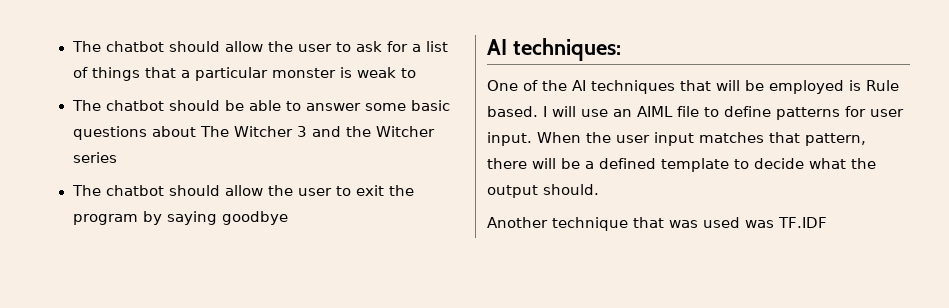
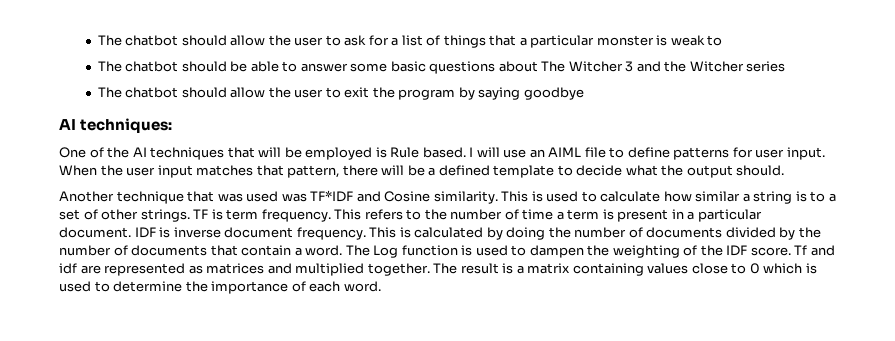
[778,217,827,228] TF.IDF -> [310,190,836,204] [59,209,762,222] [59,227,821,240] [59,245,835,258] [59,263,817,276] [59,281,381,294] TF*IDF and Cosine similarity. This is used to calculate how similar a string is to a set of other strings. TF is term frequency. This refers to the number of time a term is present in a particular document. IDF is inverse document frequency. This is calculated by doing the number of documents divided by the number of documents that contain a word. The Log function is used to dampen the weighting of the IDF score. Tf and idf are represented as matrices and multiplied together. The result is a matrix containing values close to 0 which is used to determine the importance of each word.

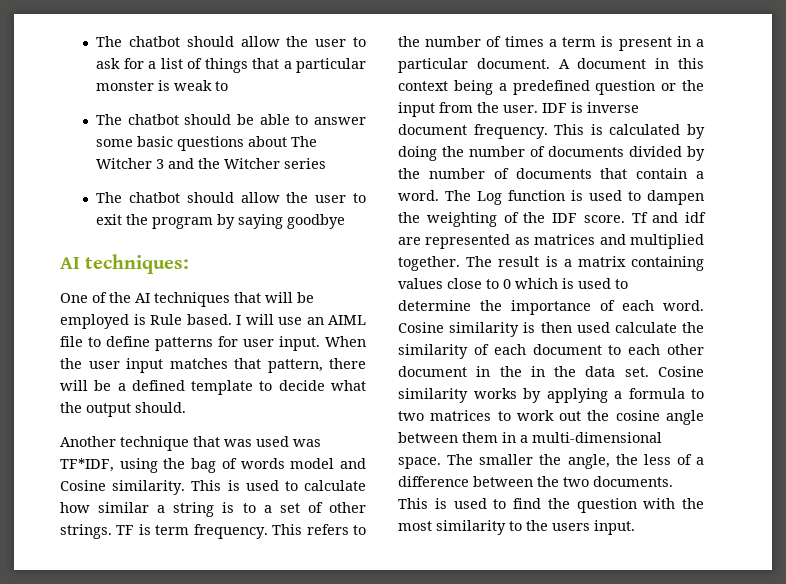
[310,190,354,202] TF*IDF -> [60,458,335,473] TF*IDF, using the bag of words model
[522,209,554,220] time -> [504,36,544,47] times
(131, 232) none -> [558,58,704,69] [398,80,704,95] [398,102,538,117] A document in this context being a predefined question or the input from the user.
(381, 286) none -> [398,322,704,337] [398,344,704,359] [398,366,704,377] [398,388,704,403] [398,410,704,425] [398,432,662,443] [398,454,704,469] [398,476,673,487] [398,498,704,513] [398,520,635,535] Cosine similarity is then used calculate the similarity of each document to each other document in the in the data set. Cosine similarity works by applying a formula to two matrices to work out the cosine angle between them in a multi-dimensional space. The smaller the angle, the less of a difference between the two documents. This is used to find the question with the most similarity to the users input.

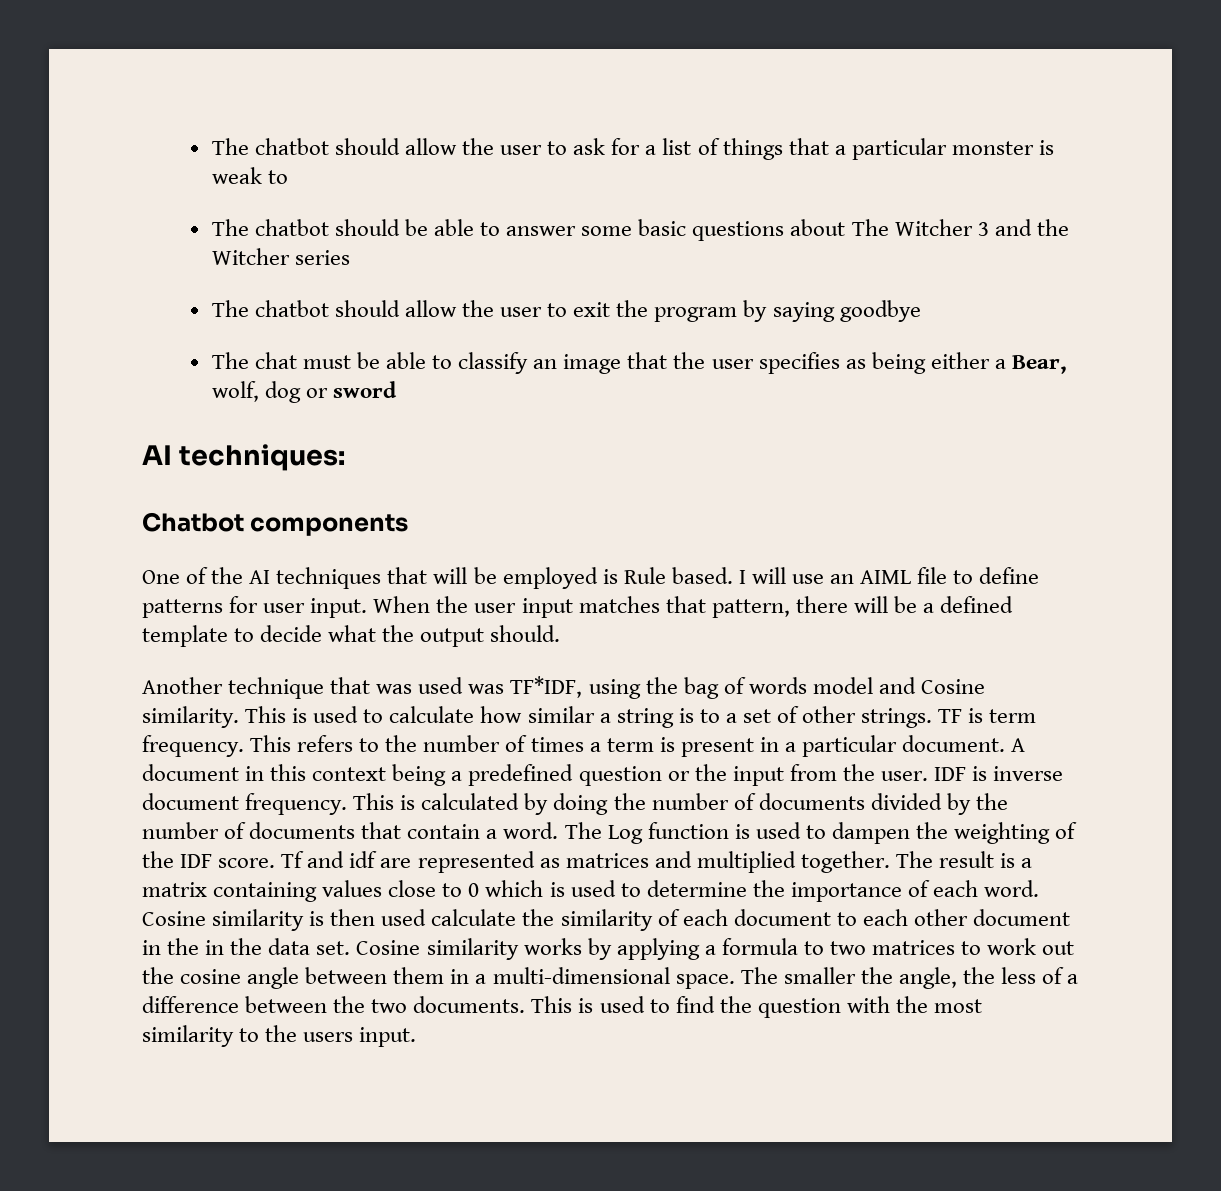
(345, 221) none -> [211,352,1068,374] [211,381,397,403] // The chat must be able to classify an image that the user specifies as being either a Bear, wolf, dog or sword
(190, 264) none -> [142,512,409,536] // Chatbot components

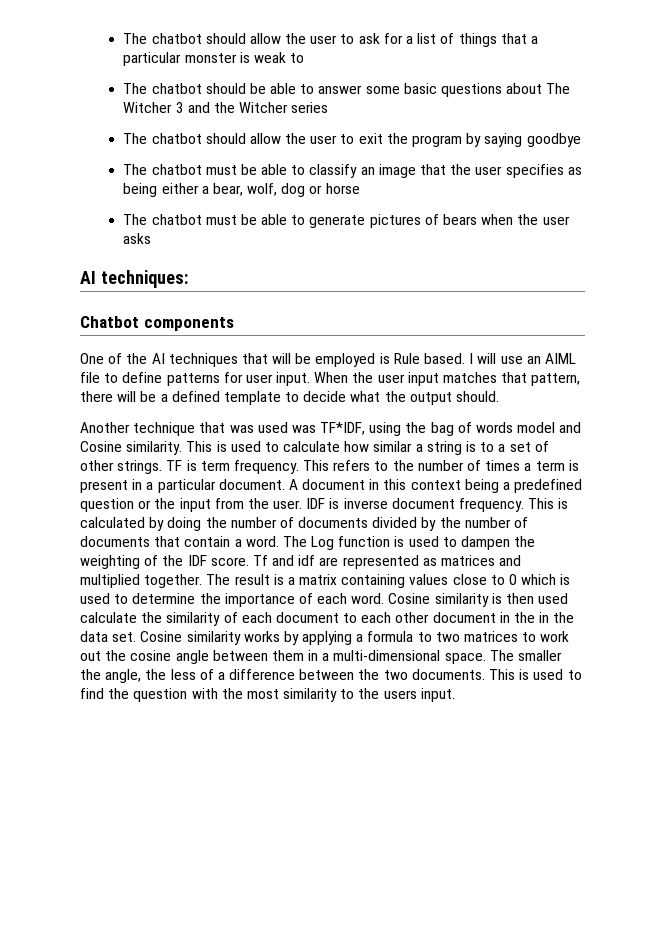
[254,352,297,369] chat -> [151,164,202,175] chatbot
[1012,355,1068,374] Bear, -> [212,183,243,196] bear,
[332,381,397,398] sword -> [325,183,360,194] [123,214,570,228] [123,233,152,244] horse // The chatbot must be able to generate pictures of bears when the user asks

